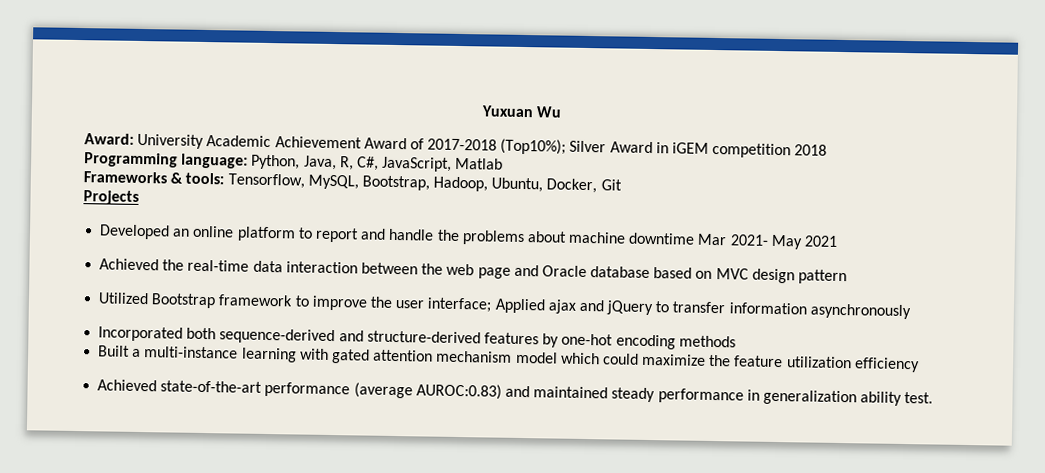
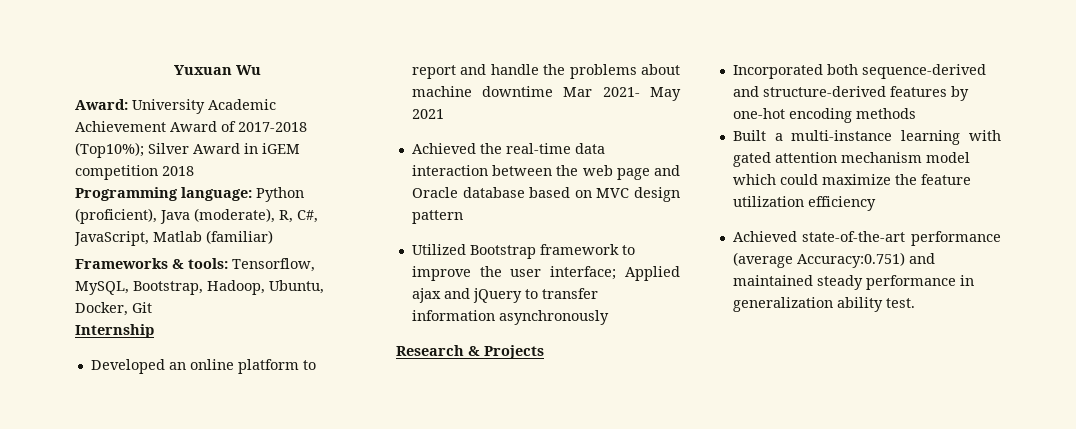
[251,154,337,171] Python, Java, -> [256,187,304,202] [75,208,275,224] Python (proficient), Java (moderate),
(504, 163) none -> [206,230,273,244] (familiar)
[83,190,139,205] Projects -> [75,324,154,338] Internship
(911, 311) none -> [396,345,544,359] // Research & Projects
[415,383,502,400] AUROC:0.83) -> [796,252,905,268] Accuracy:0.751)

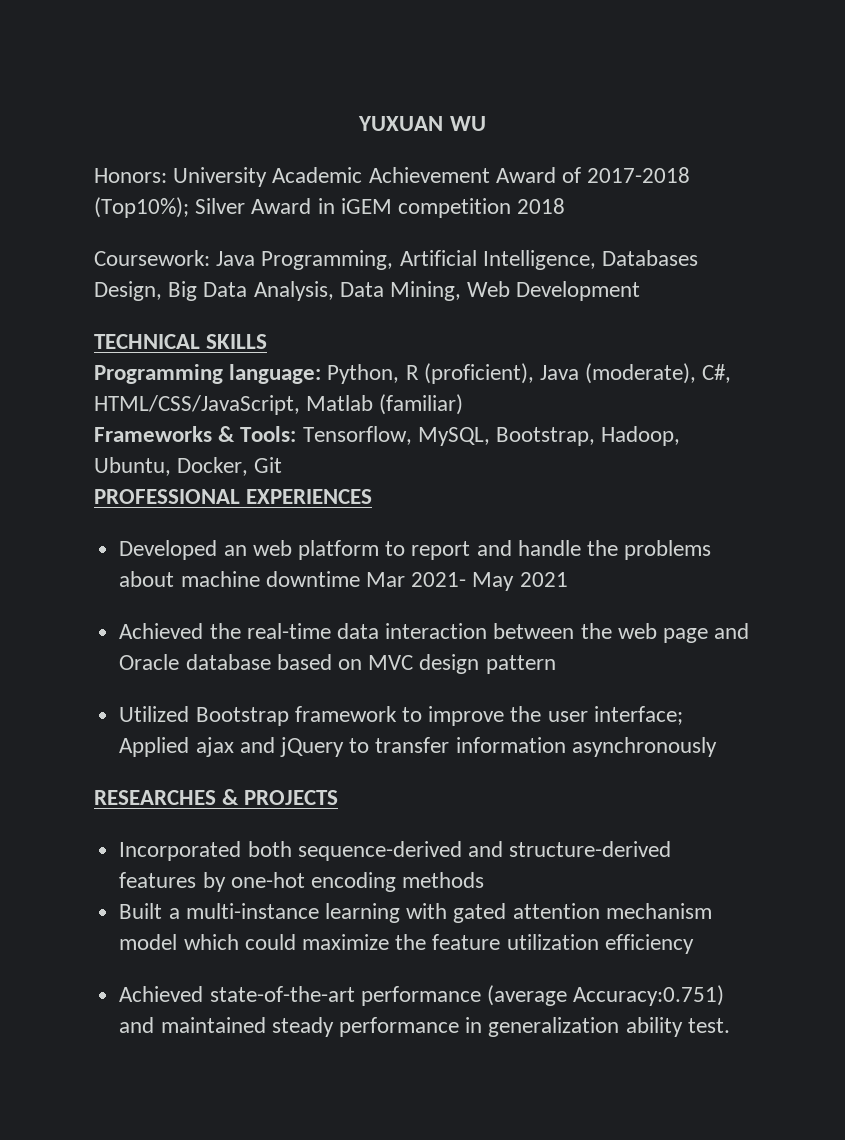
[173,65,261,75] [75,99,128,110] Yuxuan Wu // Award: -> [358,116,486,131] [94,168,167,183] YUXUAN WU // Honors:
(194, 171) none -> [94,250,699,270] [94,281,641,301] [94,334,268,349] // Coursework: Java Programming, Artificial Intelligence, Databases Design, Big Data Analysis, Data Mining, Web Development // TECHNICAL SKILLS
[256,187,304,202] Python -> [327,364,419,384] Python, R
[279,210,318,223] [74,231,149,246] R, C#, JavaScript, -> [702,364,732,383] [94,395,300,415] C#, HTML/CSS/JavaScript,
[188,258,228,269] tools: -> [240,426,297,442] Tools:
[75,324,154,338] Internship -> [94,489,373,504] PROFESSIONAL EXPERIENCES
[189,359,234,370] online -> [252,540,292,556] web
[396,345,544,359] Research & Projects -> [94,789,339,805] RESEARCHES & PROJECTS

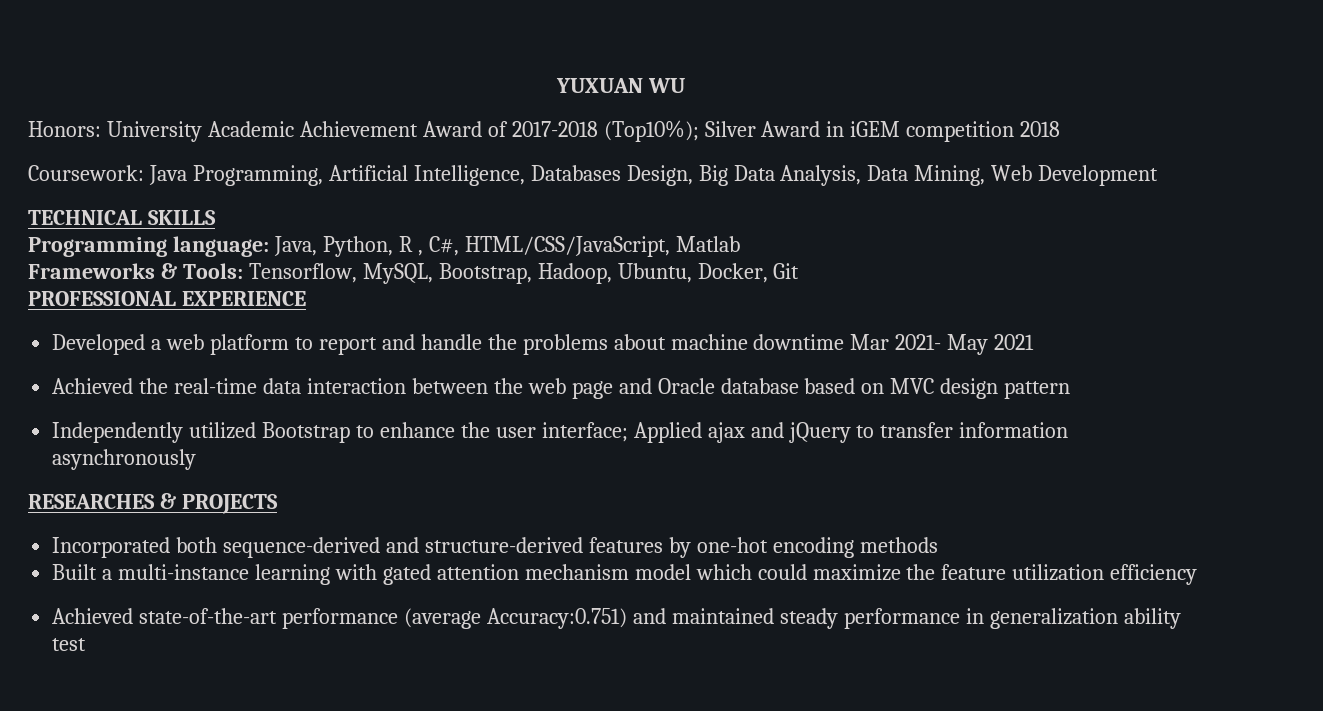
(322, 374) none -> [273,236,317,256] Java,
[423,363,697,384] (proficient), Java (moderate), -> [417,250,423,256] ,
[379,394,464,415] (familiar) -> (740, 244) none
[246,489,373,504] EXPERIENCES -> [181,291,306,306] EXPERIENCE
[223,545,247,556] an -> [151,339,162,350] a
[119,706,505,726] Utilized Bootstrap framework to improve -> [52,422,455,443] Independently utilized Bootstrap to enhance
[687,1018,730,1033] test. -> [52,638,87,651] test

